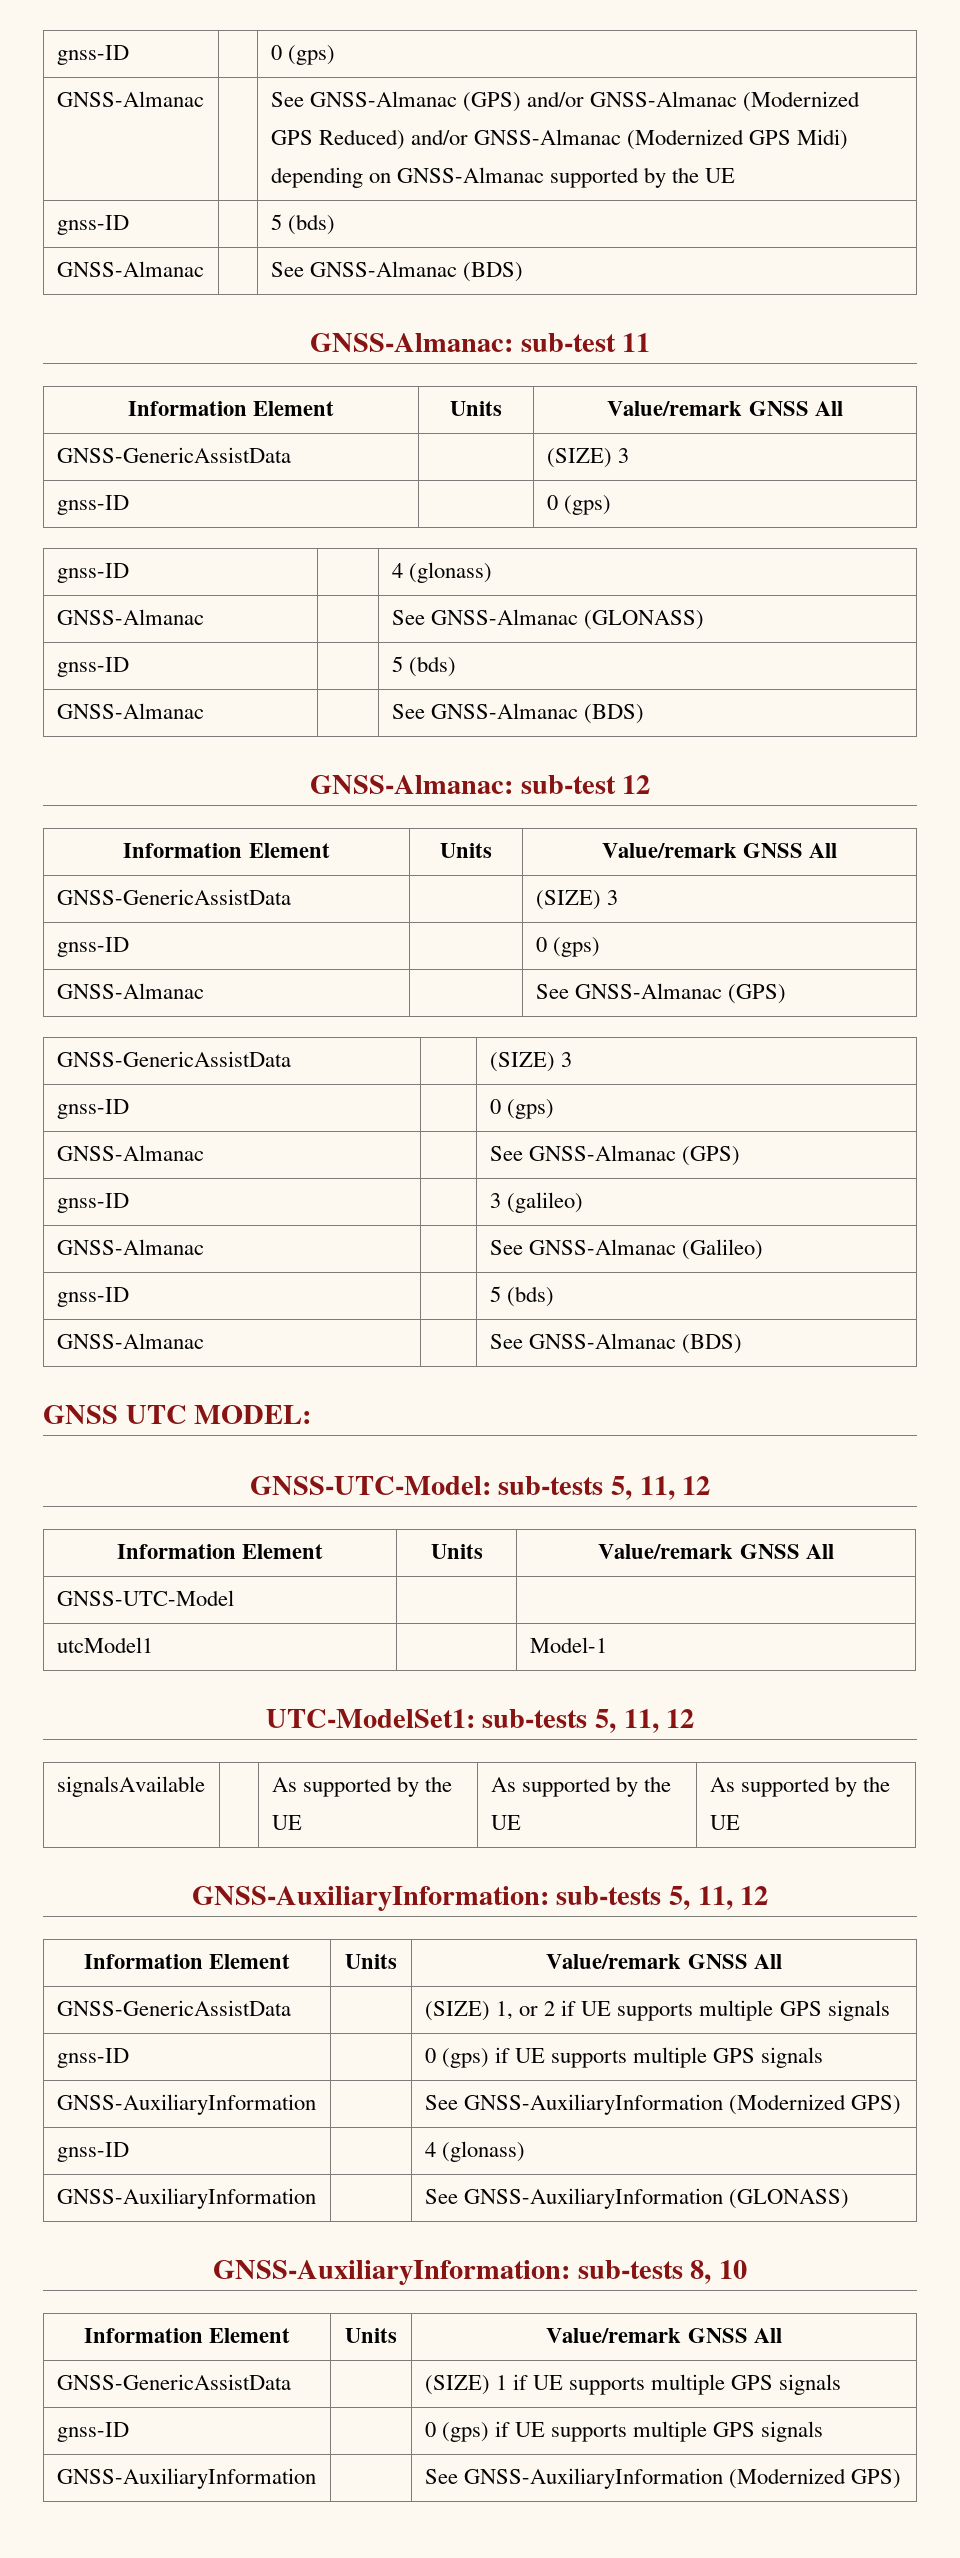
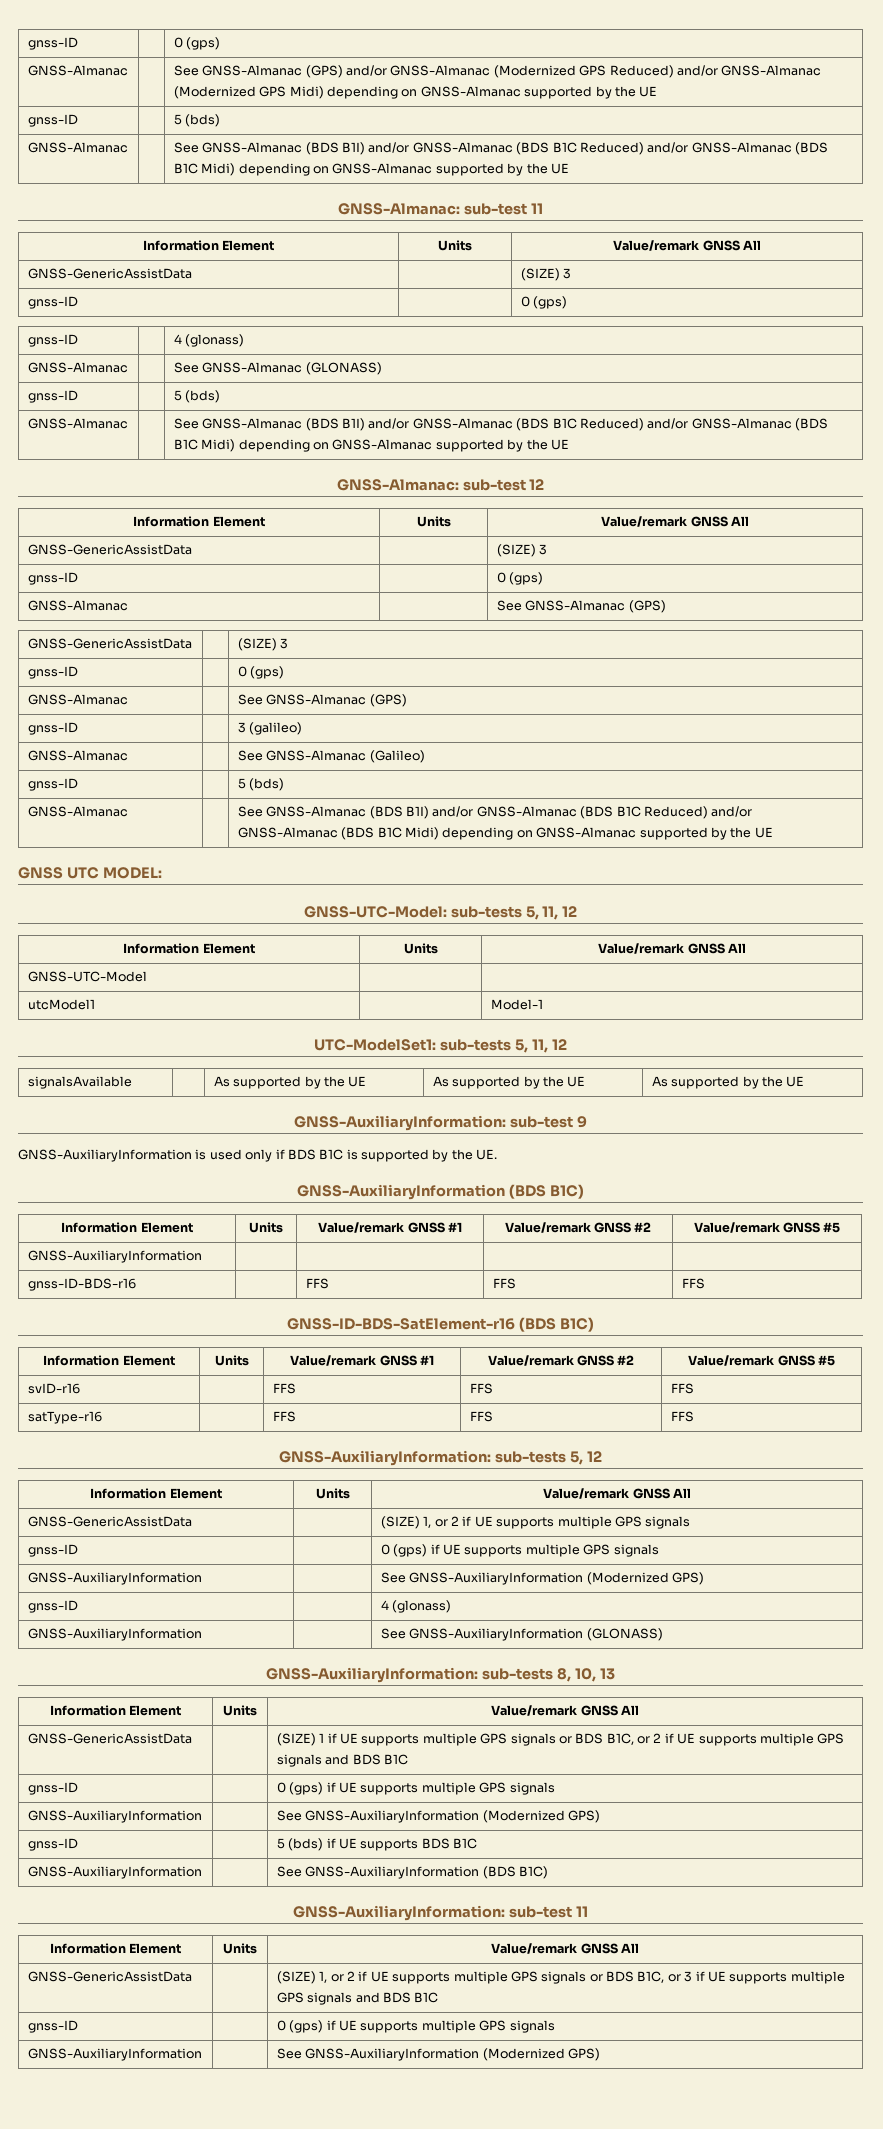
[463,262,524,282] (BDS) -> [305,142,829,155] [173,163,569,176] (BDS B1I) and/or GNSS-Almanac (BDS B1C Reduced) and/or GNSS-Almanac (BDS B1C Midi) depending on GNSS-Almanac supported by the UE
[584,704,645,724] (BDS) -> [305,418,829,431] [173,439,569,452] (BDS B1I) and/or GNSS-Almanac (BDS B1C Reduced) and/or GNSS-Almanac (BDS B1C Midi) depending on GNSS-Almanac supported by the UE
[682,1334,743,1354] (BDS) -> [369,806,753,819] [237,827,773,840] (BDS B1I) and/or GNSS-Almanac (BDS B1C Reduced) and/or GNSS-Almanac (BDS B1C Midi) depending on GNSS-Almanac supported by the UE
(740, 1822) none -> [294,1115,587,1131] [18,1149,498,1162] [297,1184,584,1200] [61,1222,193,1233] [249,1222,283,1233] [318,1222,462,1233] [504,1222,652,1233] [693,1222,841,1233] [27,1250,202,1263] [27,1278,136,1291] [305,1278,329,1289] [492,1278,516,1289] [681,1278,705,1289] [287,1317,594,1332] [43,1355,175,1366] [214,1355,249,1366] [290,1355,434,1366] [487,1355,635,1366] [688,1355,835,1366] [27,1383,80,1394] [272,1383,296,1394] [469,1383,493,1394] [670,1383,694,1394] [27,1411,102,1424] [272,1411,296,1422] [469,1411,493,1422] [670,1411,694,1422] // GNSS-AuxiliaryInformation: sub-test 9 // GNSS-AuxiliaryInformation is used only if BDS B1C is supported by the UE. // GNSS-AuxiliaryInformation (BDS B1C) // Information Element | Units | Value/remark GNSS #1 | Value/remark GNSS #2 | Value/remark GNSS #5 // GNSS-AuxiliaryInformation | | | | // gnss-ID-BDS-r16 | | FFS | FFS | FFS // GNSS-ID-BDS-SatElement-r16 (BDS B1C) // Information Element | Units | Value/remark GNSS #1 | Value/remark GNSS #2 | Value/remark GNSS #5 // svID-r16 | | FFS | FFS | FFS // satType-r16 | | FFS | FFS | FFS
[697,1886,733,1910] 11, -> (583, 1458) none
[719,2260,748,2279] 10 -> [574,1668,615,1682] 10, 13
(842, 2384) none -> [558,1733,845,1746] [276,1754,409,1767] or BDS B1C, or 2 if UE supports multiple GPS signals and BDS B1C
(902, 2479) none -> [27,1838,78,1851] [276,1838,478,1851] [27,1866,202,1879] [276,1866,549,1879] [293,1905,588,1921] [49,1943,182,1954] [223,1943,257,1954] [491,1943,639,1954] [27,1971,192,1982] [276,1971,845,1984] [276,1992,439,2005] [27,2020,78,2033] [276,2020,555,2033] [27,2048,202,2061] [276,2048,601,2061] // gnss-ID | | 5 (bds) if UE supports BDS B1C // GNSS-AuxiliaryInformation | | See GNSS-AuxiliaryInformation (BDS B1C) // GNSS-AuxiliaryInformation: sub-test 11 // Information Element | Units | Value/remark GNSS All // GNSS-GenericAssistData | | (SIZE) 1, or 2 if UE supports multiple GPS signals or BDS B1C, or 3 if UE supports multiple GPS signals and BDS B1C // gnss-ID | | 0 (gps) if UE supports multiple GPS signals // GNSS-AuxiliaryInformation | | See GNSS-AuxiliaryInformation (Modernized GPS)

